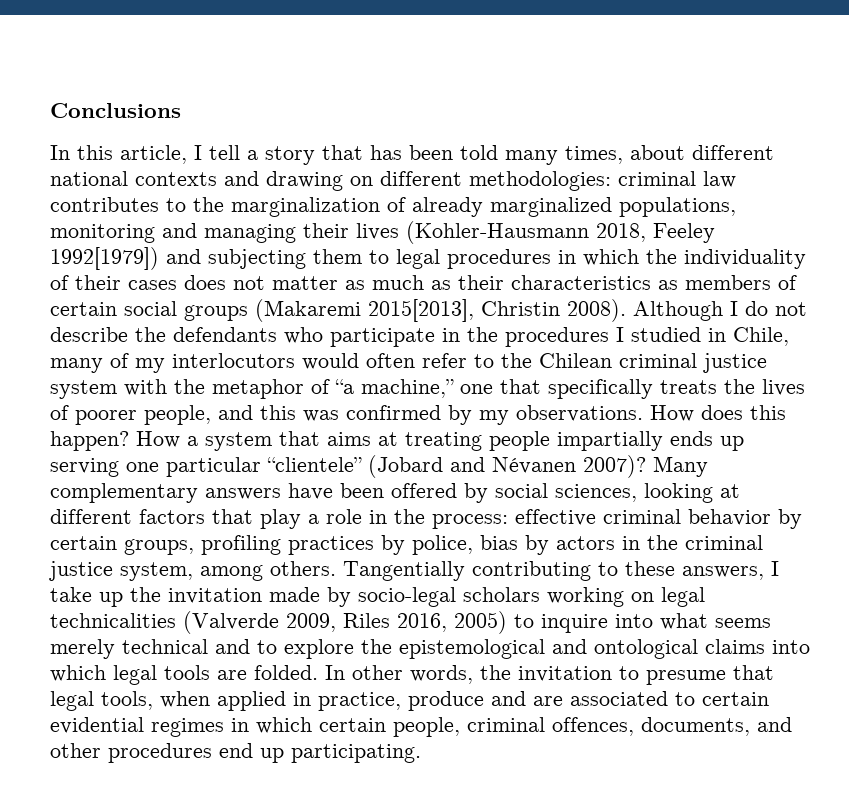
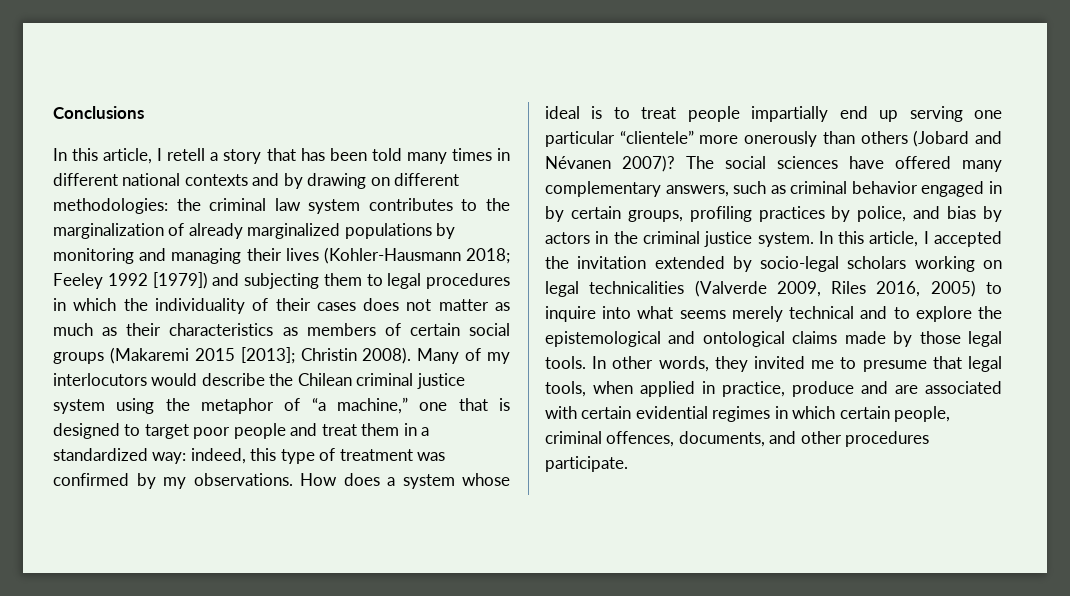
[209,145,240,160] tell -> [167,148,206,161] retell
[565,145,685,164] times, about -> [451,148,511,161] times in
(259, 178) none -> [283,173,303,189] by
(611, 181) none -> [176,198,201,211] the
(736, 179) none -> [308,199,361,214] system
[619,197,736,217] populations, -> [344,223,456,239] populations by
[596,223,715,243] [50,247,159,270] 2018, Feeley 1992[1979]) -> [466,248,510,264] [53,272,208,289] 2018; Feeley 1992 [1979])
[368,299,807,322] [50,327,789,347] [50,358,103,373] 2015[2013], Christin 2008). Although I do not describe the defendants who participate in the procedures I studied in Chile, many -> [194,347,460,364] 2015 [2013]; Christin 2008). Many
[366,353,494,368] often refer to -> [201,373,265,386] describe
[124,379,167,396] with -> [116,398,155,414] using
[548,379,805,399] [50,405,296,425] specifically treats the lives of poorer people, and this -> [498,398,510,411] [53,423,430,439] [53,448,413,464] is designed to target poor people and treat them in a standardized way: indeed, this type of treatment
[750,405,786,420] [50,431,482,451] this happen? How a system that aims at treating -> [387,473,510,489] [545,106,677,119] a system whose ideal is to treat
[670,431,713,446] ends -> [839,106,868,119] end
[368,455,708,478] [50,483,740,503] [50,509,771,529] (Jobard and Névanen 2007)? Many complementary answers have been offered by social sciences, looking at different factors that play a role in the process: effective criminal behavior -> [699,130,1002,147] [545,155,1002,172] [545,181,1002,197] more onerously than others (Jobard and Névanen 2007)? The social sciences have offered many complementary answers, such as criminal behavior engaged in
(473, 545) none -> [913,206,941,219] and
[120,561,779,581] [50,587,320,607] system, among others. Tangentially contributing to these answers, I take up the invitation made -> [757,231,1002,247] [545,256,725,269] system. In this article, I accepted the invitation extended
[772,640,810,654] [50,665,612,685] into which legal tools are folded. In other words, the invitation -> [844,331,1002,347] [545,356,835,372] made by those legal tools. In other words, they invited me
[675,692,695,706] to -> [545,406,577,419] with
[219,743,421,763] end up participating. -> [545,456,628,472] participate.

